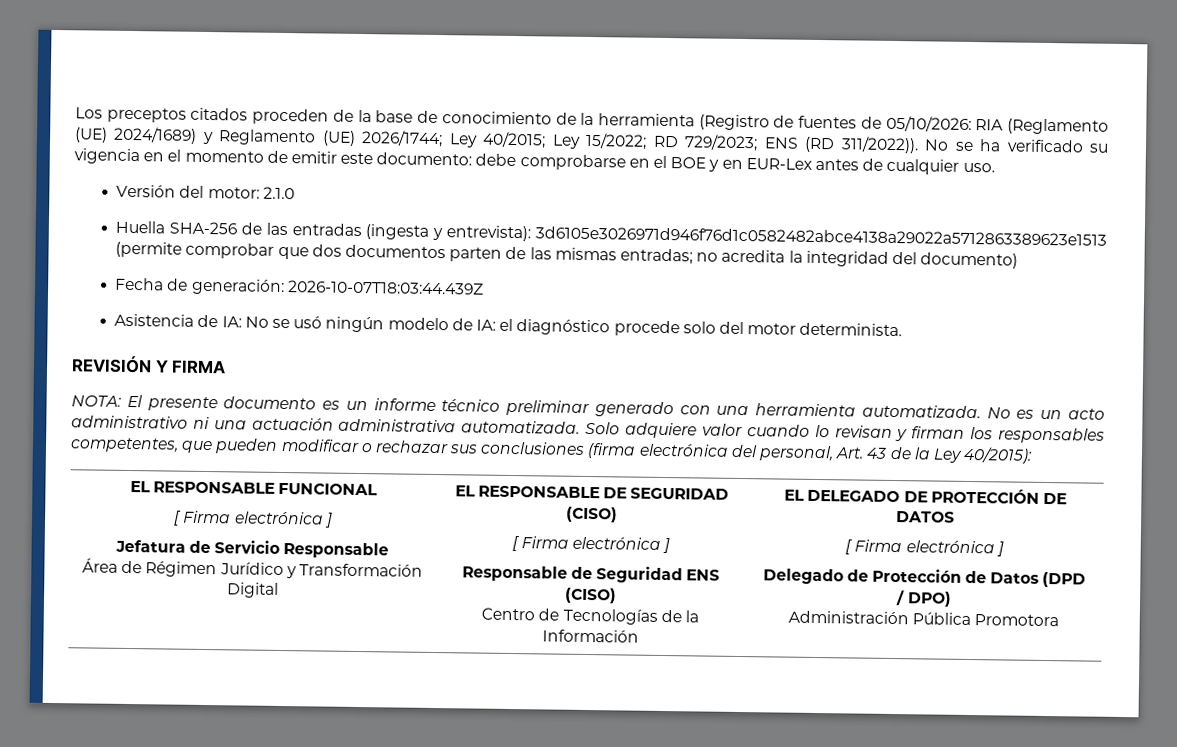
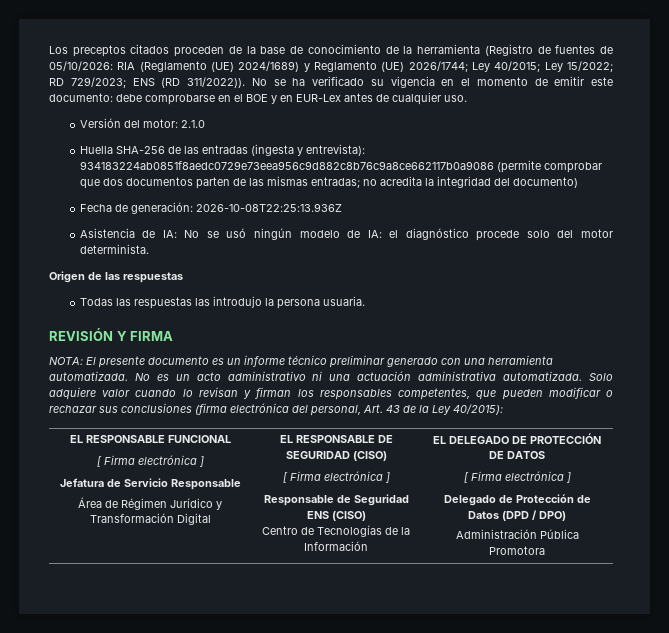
[535,226,1107,246] 3d6105e3026971d946f76d1c0582482abce4138a29022a5712863389623e1513 -> [79,161,494,170] 934183224ab0851f8aedc0729e73eea956c9d882c8b76c9a8ce662117b0a9086
[287,280,484,295] 2026-10-07T18:03:44.439Z -> [195,203,342,212] 2026-10-08T22:25:13.936Z
(903, 329) none -> [49,271,183,283] [79,296,365,309] // Origen de las respuestas // Todas las respuestas las introdujo la persona usuaria.

